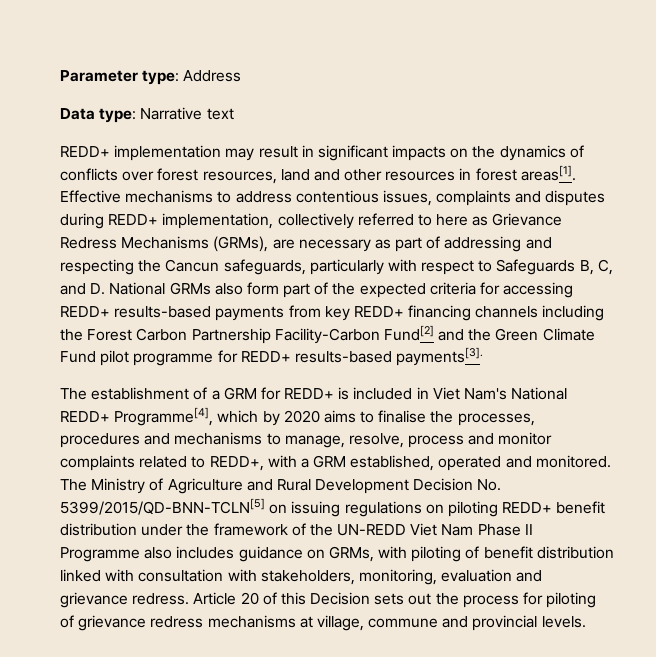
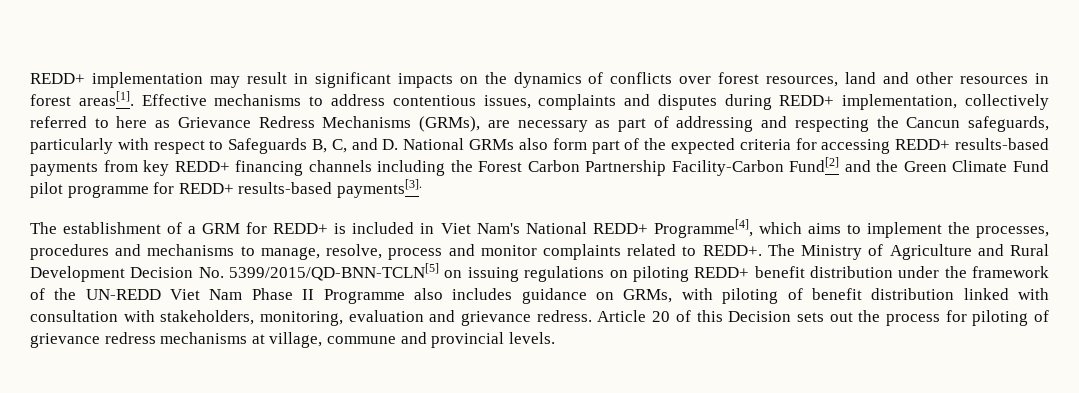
[60,70,242,85] [60,107,234,123] Parameter type: Address // Data type: Narrative text // -> (30, 78) none
[262,410,320,426] by 2020 -> (802, 228) none
[378,410,427,423] finalise -> [866,222,942,238] implement
[209,455,611,471] REDD+, with a GRM established, operated and monitored. -> [702,245,762,256] REDD+.

